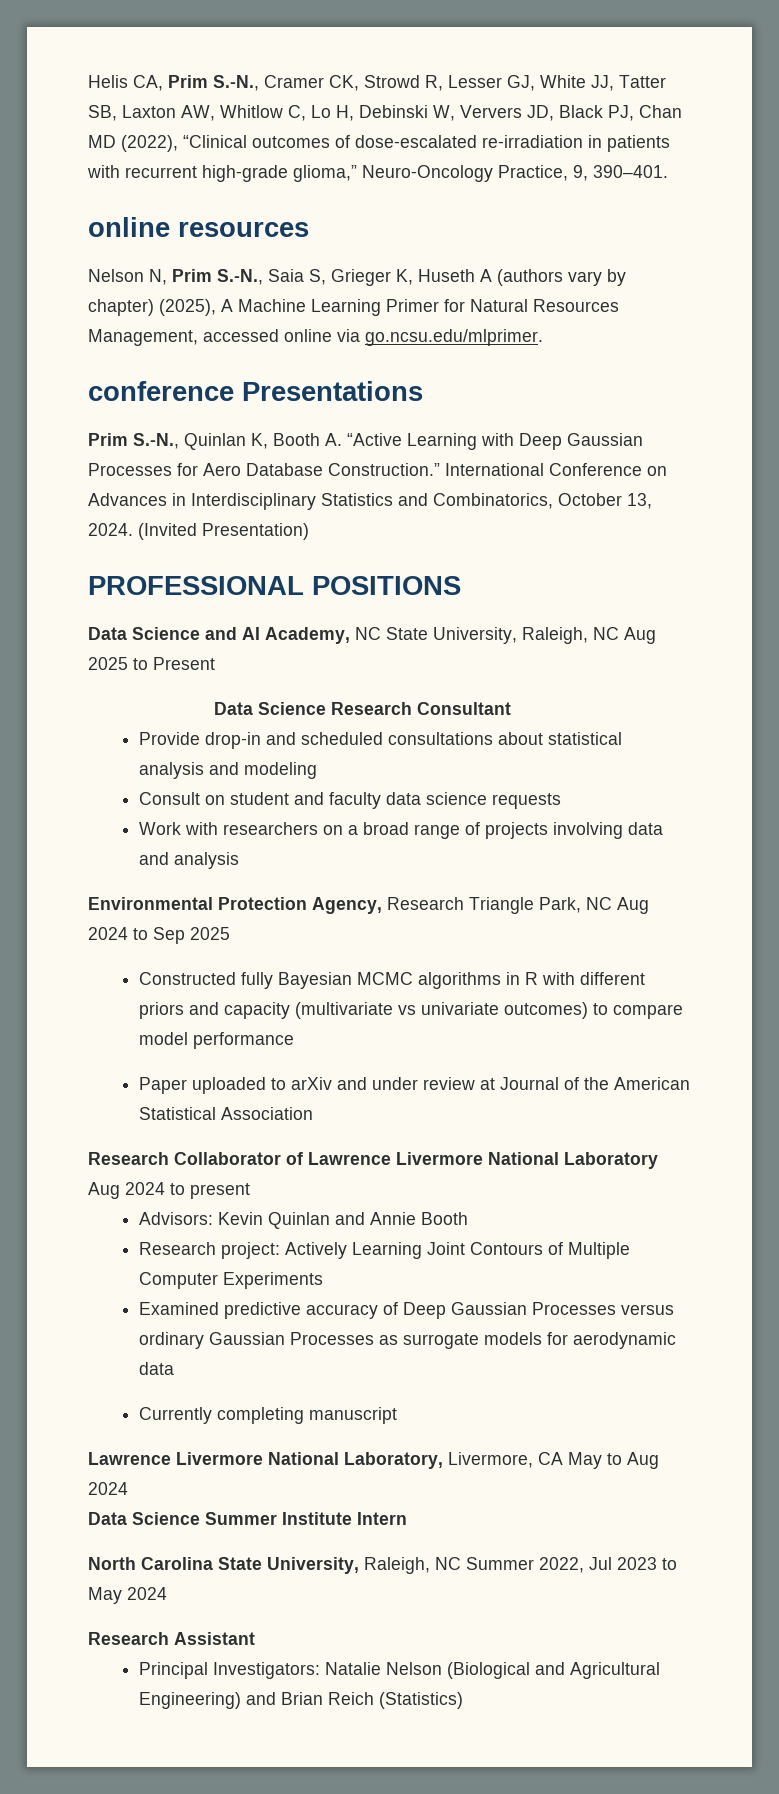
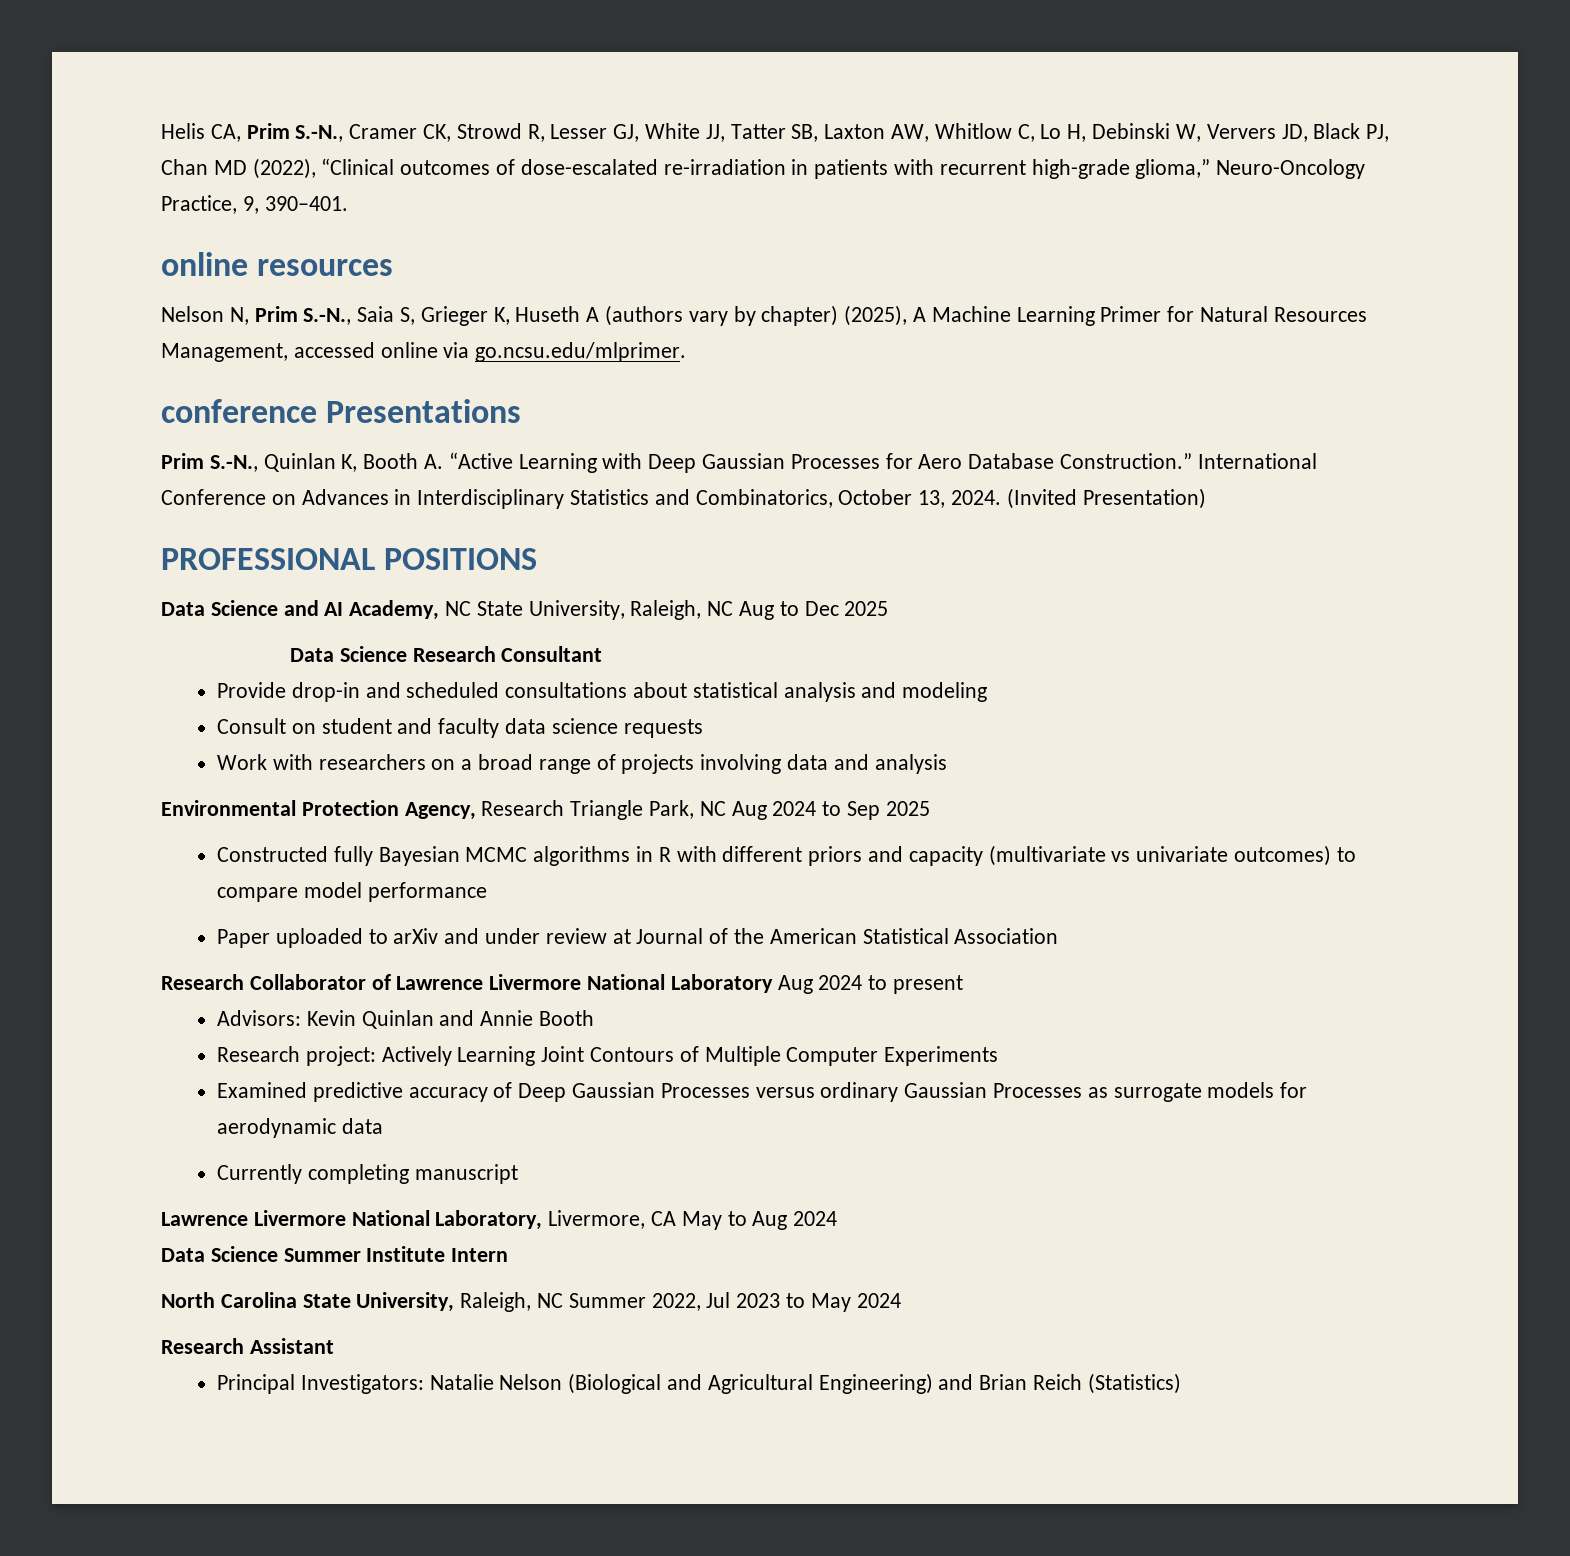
[88,657,215,670] 2025 to Present -> [779,601,889,616] to Dec 2025

